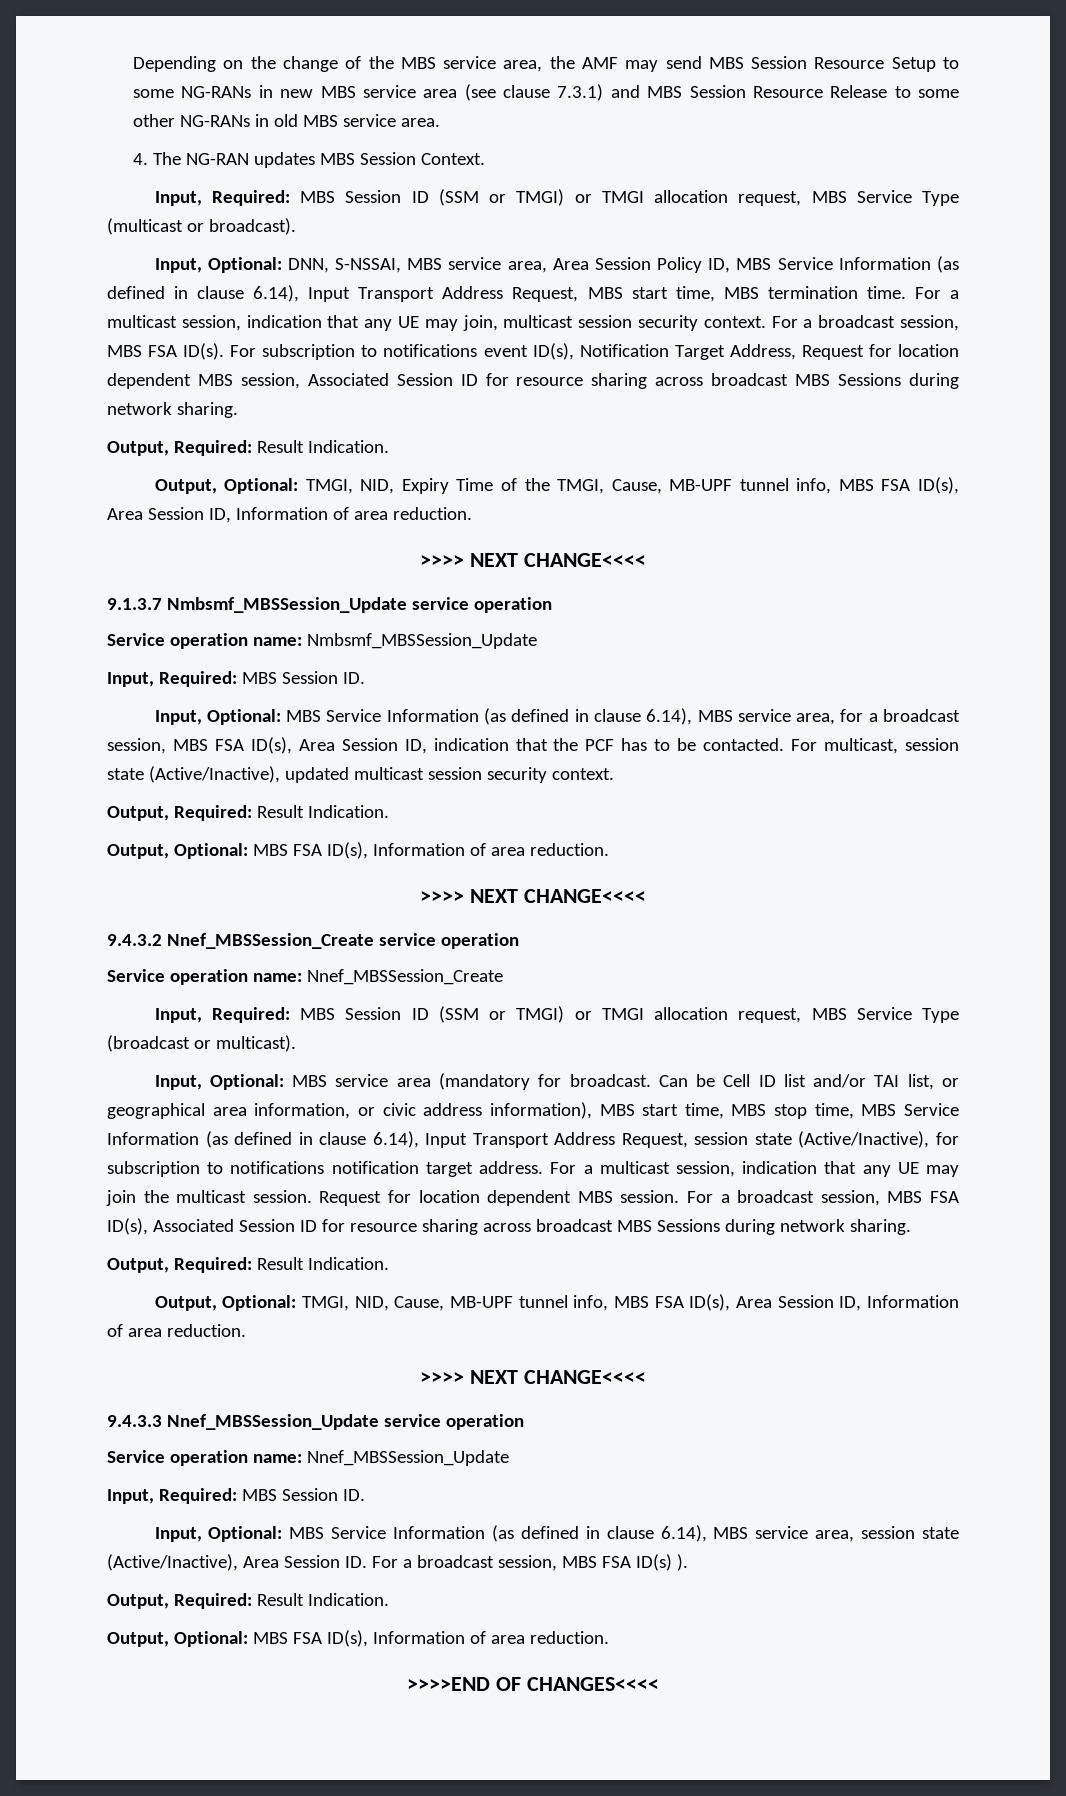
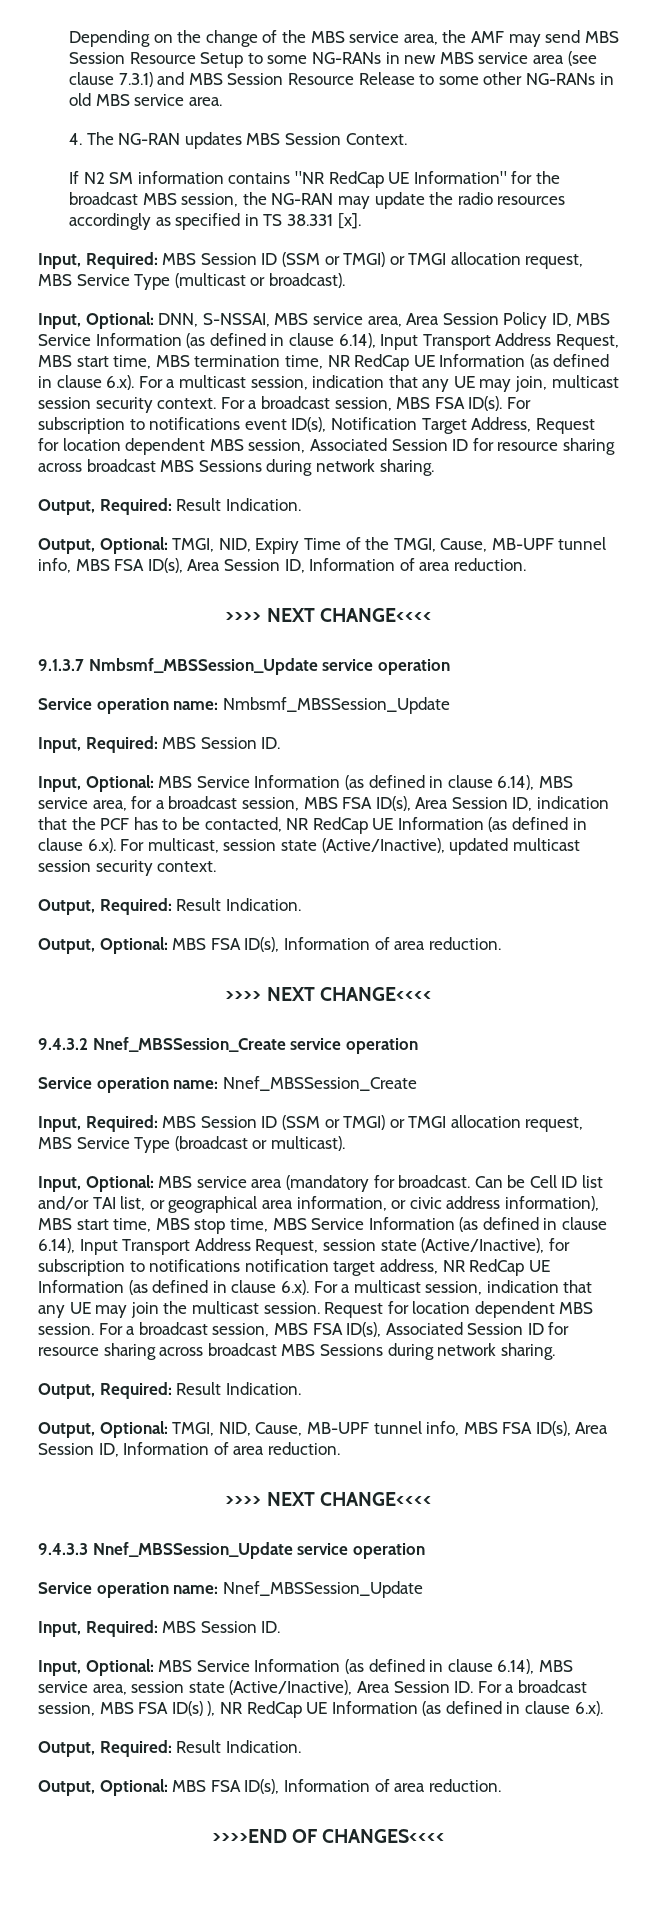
(486, 159) none -> [69,171,560,188] [69,192,566,209] [69,213,361,230] // If N2 SM information contains "NR RedCap UE Information" for the broadcast MBS session, the NG-RAN may update the radio resources accordingly as specified in TS 38.331 [x].
[866,286,906,299] time. -> [284,354,610,371] [38,375,135,390] time, NR RedCap UE Information (as defined in clause 6.x).
[703,738,785,751] contacted. -> [204,817,587,834] [38,838,116,853] contacted, NR RedCap UE Information (as defined in clause 6.x).
[479,1161,544,1174] address. -> [379,1259,550,1276] [38,1280,309,1295] address, NR RedCap UE Information (as defined in clause 6.x).
[676,1554,688,1571] ). -> [207,1701,603,1718] ), NR RedCap UE Information (as defined in clause 6.x).

